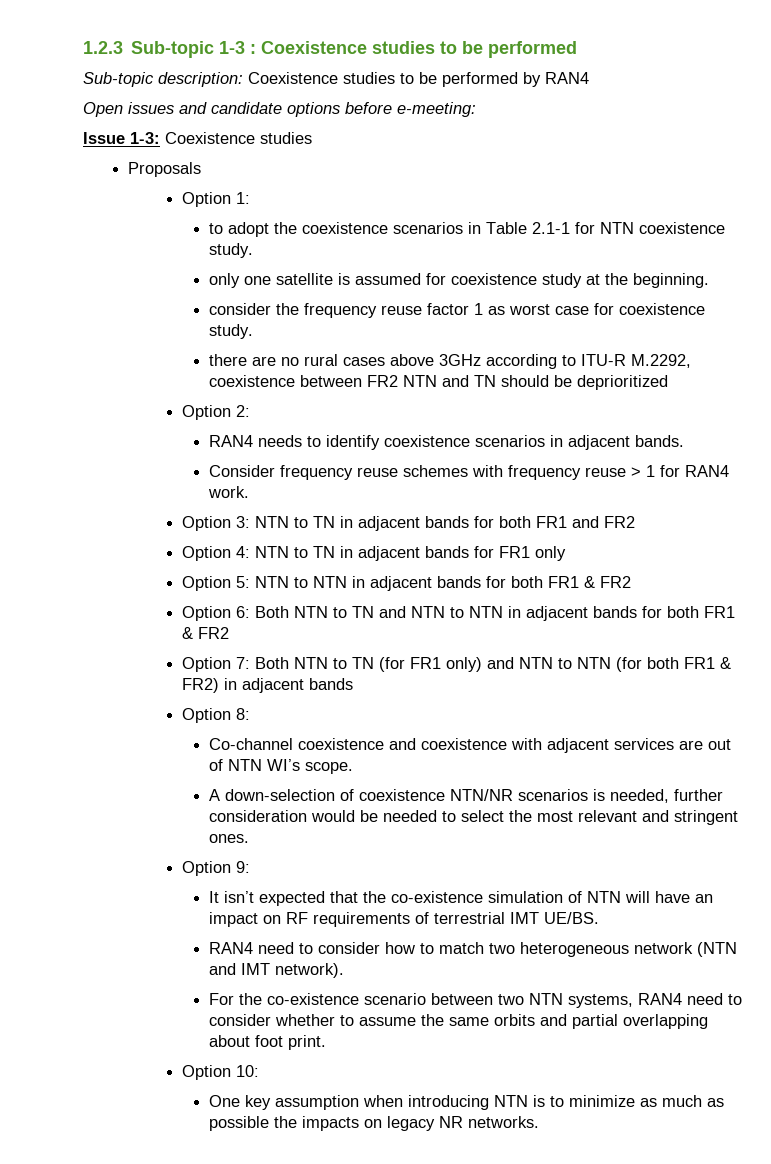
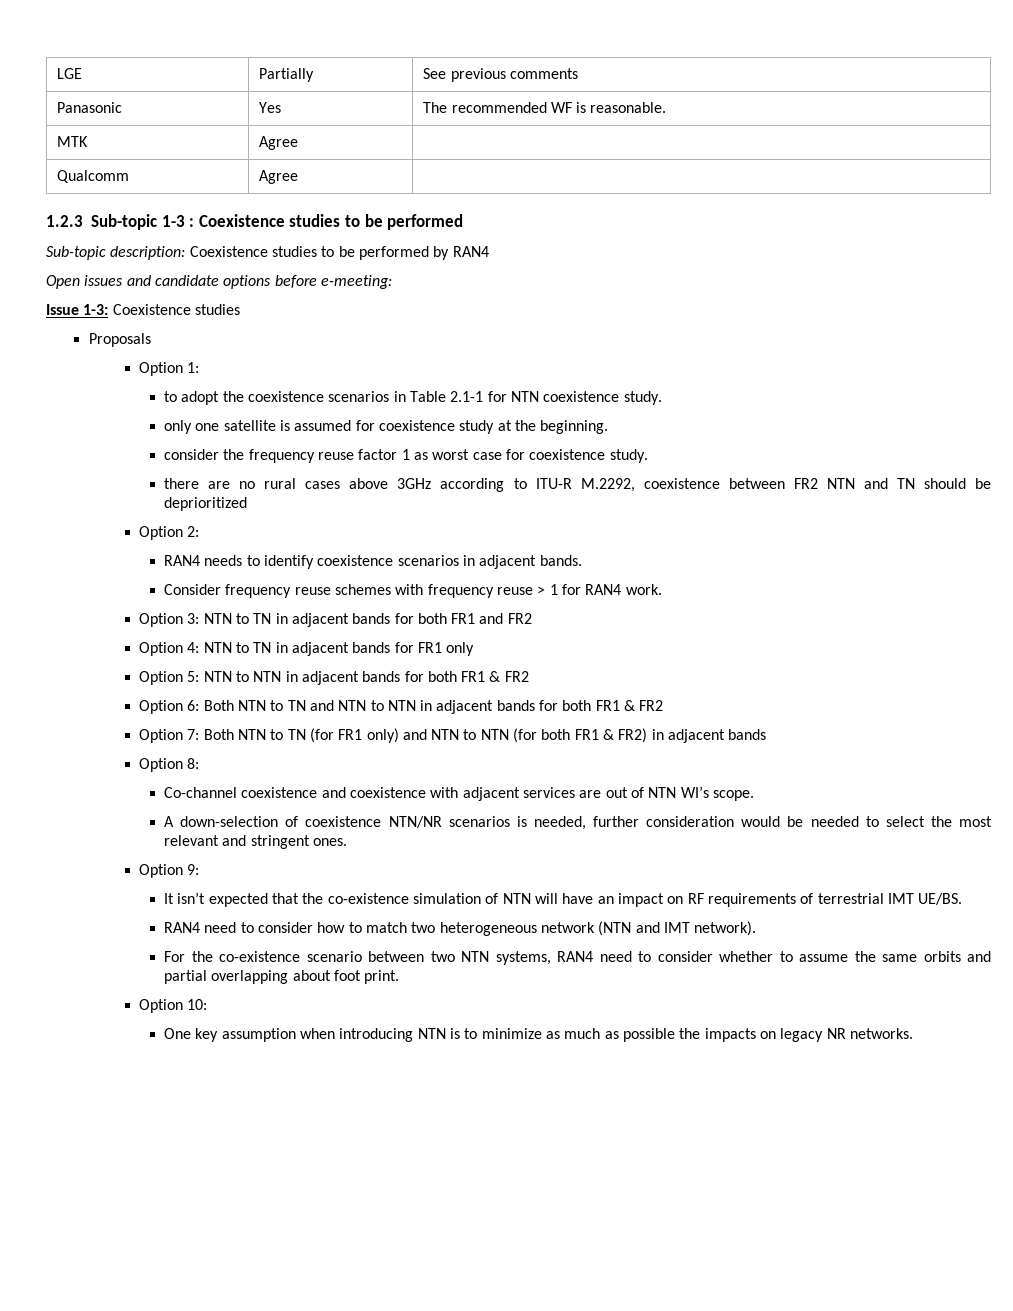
(83, 47) none -> [57,68,83,79] [259,68,315,82] [423,68,578,82] [57,102,123,113] [259,102,282,113] [423,102,667,113] [57,136,89,147] [259,136,299,150] [57,170,130,183] [259,170,299,184] LGE | Partially | See previous comments // Panasonic | Yes | The recommended WF is reasonable. // MTK | Agree | // Qualcomm | Agree | //

